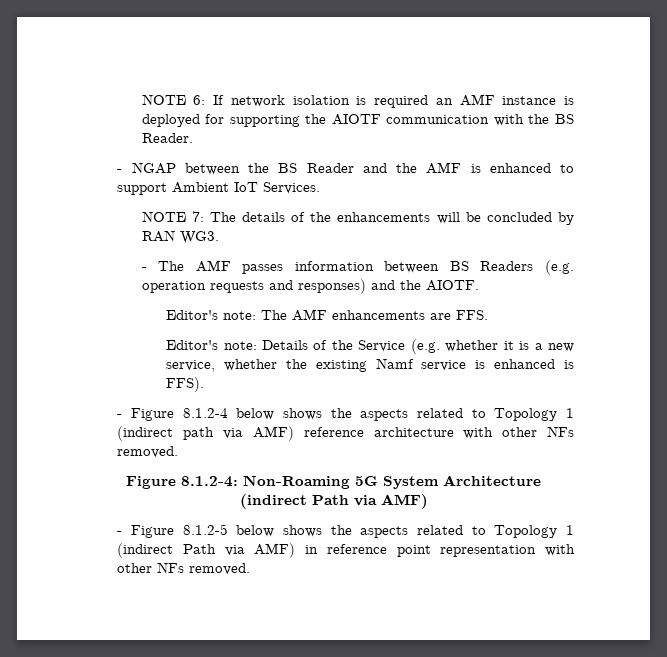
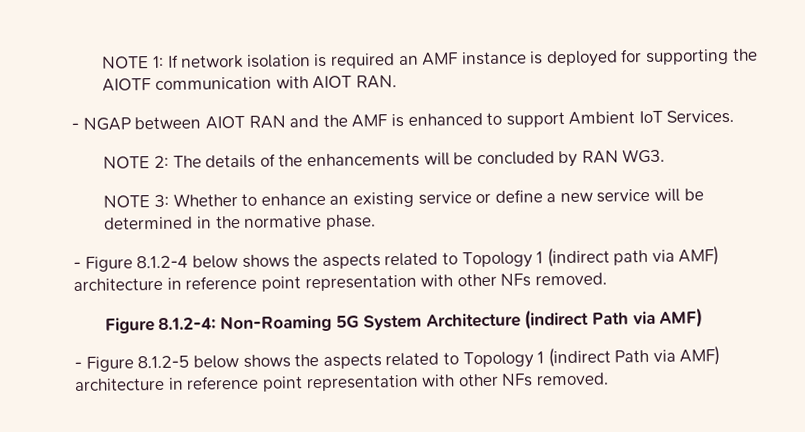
[141,94,206,105] NOTE 6: -> [102,55,164,69] NOTE 1:
[528,114,575,124] [141,133,193,143] the BS Reader. -> [312,75,397,90] AIOT RAN.
[248,163,354,173] the BS Reader -> [204,115,286,130] AIOT RAN
[191,211,204,222] 7: -> [153,155,169,169] 2:
[141,260,575,275] [141,279,479,294] [166,309,489,321] [166,339,574,354] [166,358,574,372] [166,377,205,392] - The AMF passes information between BS Readers (e.g. operation requests and responses) and the AIOTF. // Editor's note: The AMF enhancements are FFS. // Editor's note: Details of the Service (e.g. whether it is a new service, whether the existing Namf service is enhanced is FFS). -> [103,188,704,208] [103,214,376,230] NOTE 3: Whether to enhance an existing service or define a new service will be determined in the normative phase.
[303,427,454,437] reference architecture -> [73,274,417,292] architecture in reference point representation
(296, 550) none -> [74,377,166,392] architecture

